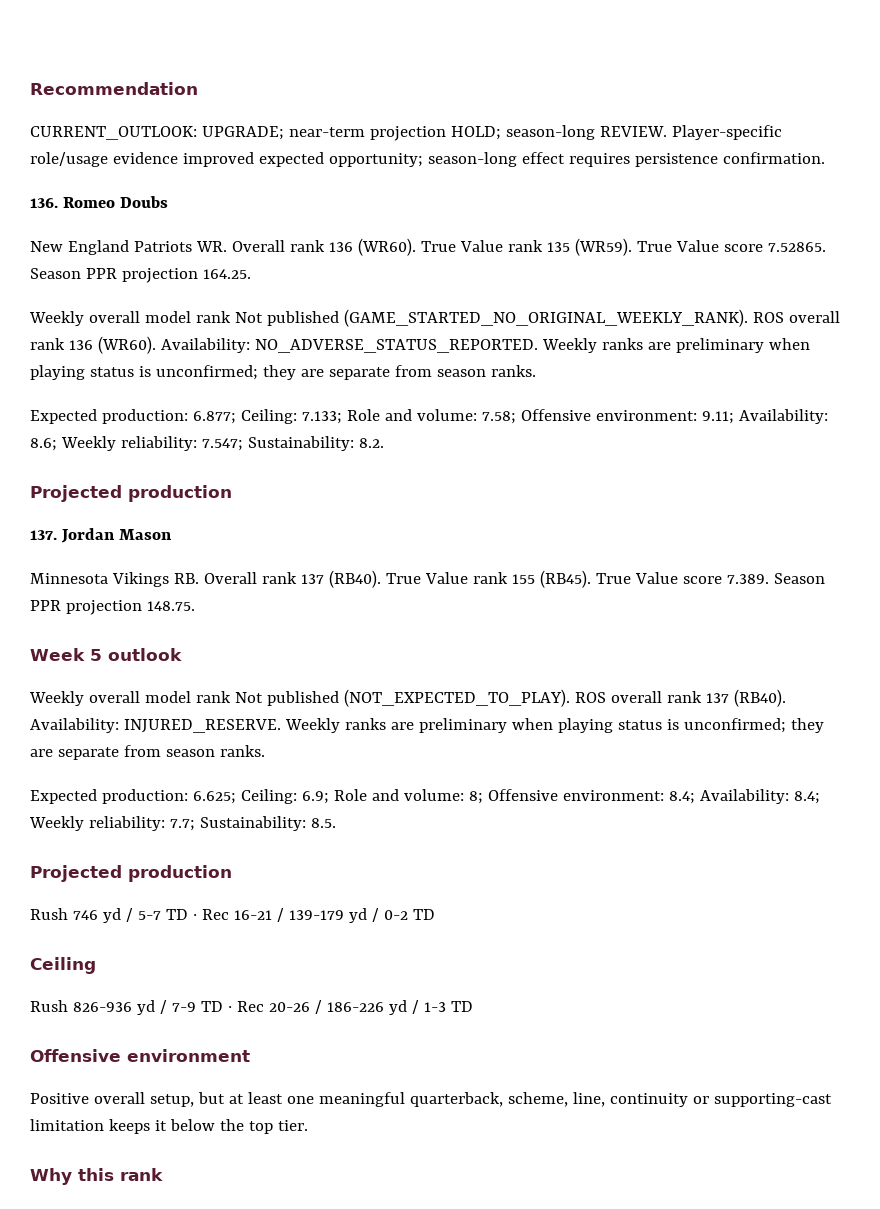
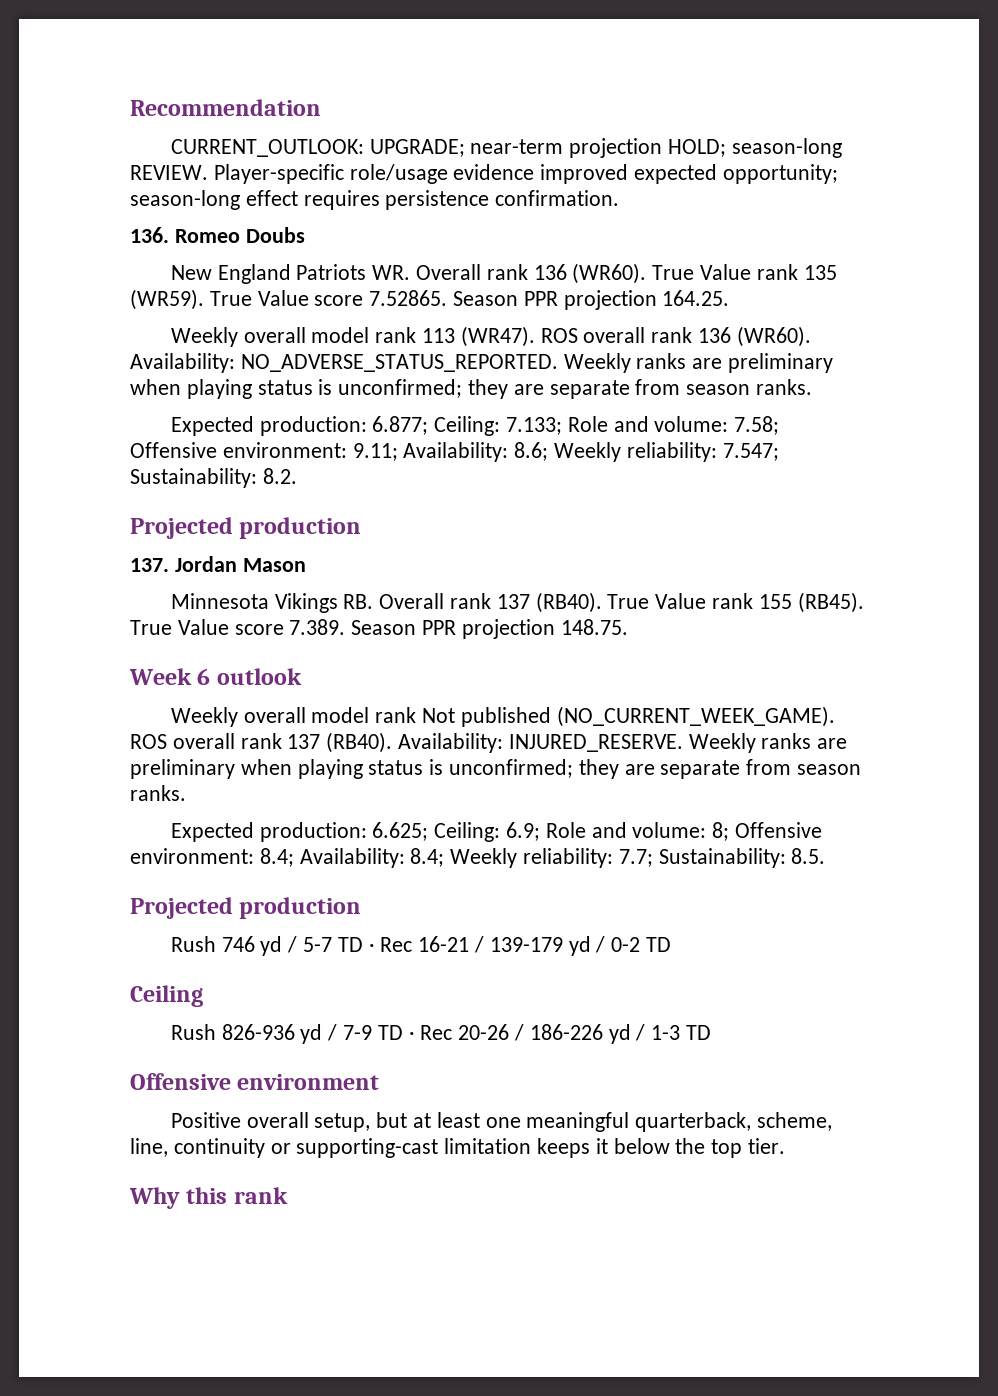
[234,309,748,327] Not published (GAME_STARTED_NO_ORIGINAL_WEEKLY_RANK). -> [422,326,535,347] 113 (WR47).
[90,649,102,661] 5 -> [197,668,211,685] 6
[343,689,570,707] (NOT_EXPECTED_TO_PLAY). -> [556,706,835,727] (NO_CURRENT_WEEK_GAME).

